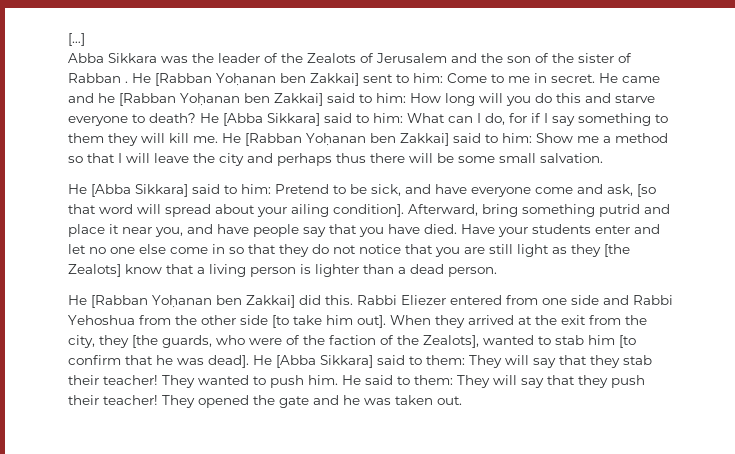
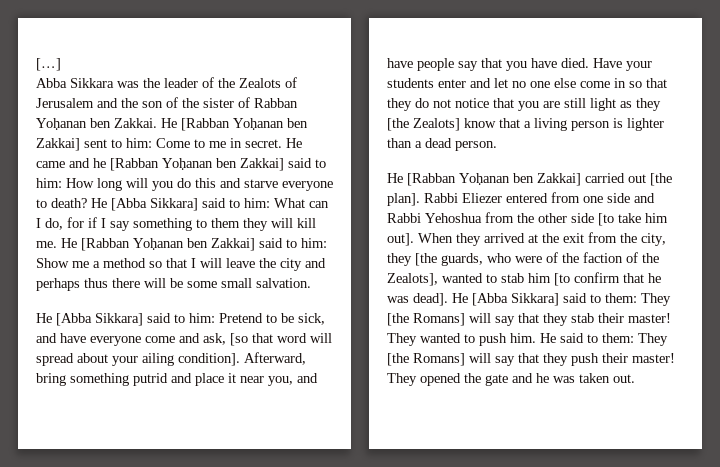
[125,81,128,83] . -> [36,118,157,130] Yoḥanan ben Zakkai.
[299,295,353,305] did this. -> [585,173,672,186] [387,193,420,206] carried out [the plan].
(502, 361) none -> [387,313,465,326] [the Romans]
[103,375,158,385] teacher! -> [628,313,671,323] master!
(490, 381) none -> [387,353,465,366] [the Romans]
[103,395,158,405] teacher! -> [632,353,675,363] master!

